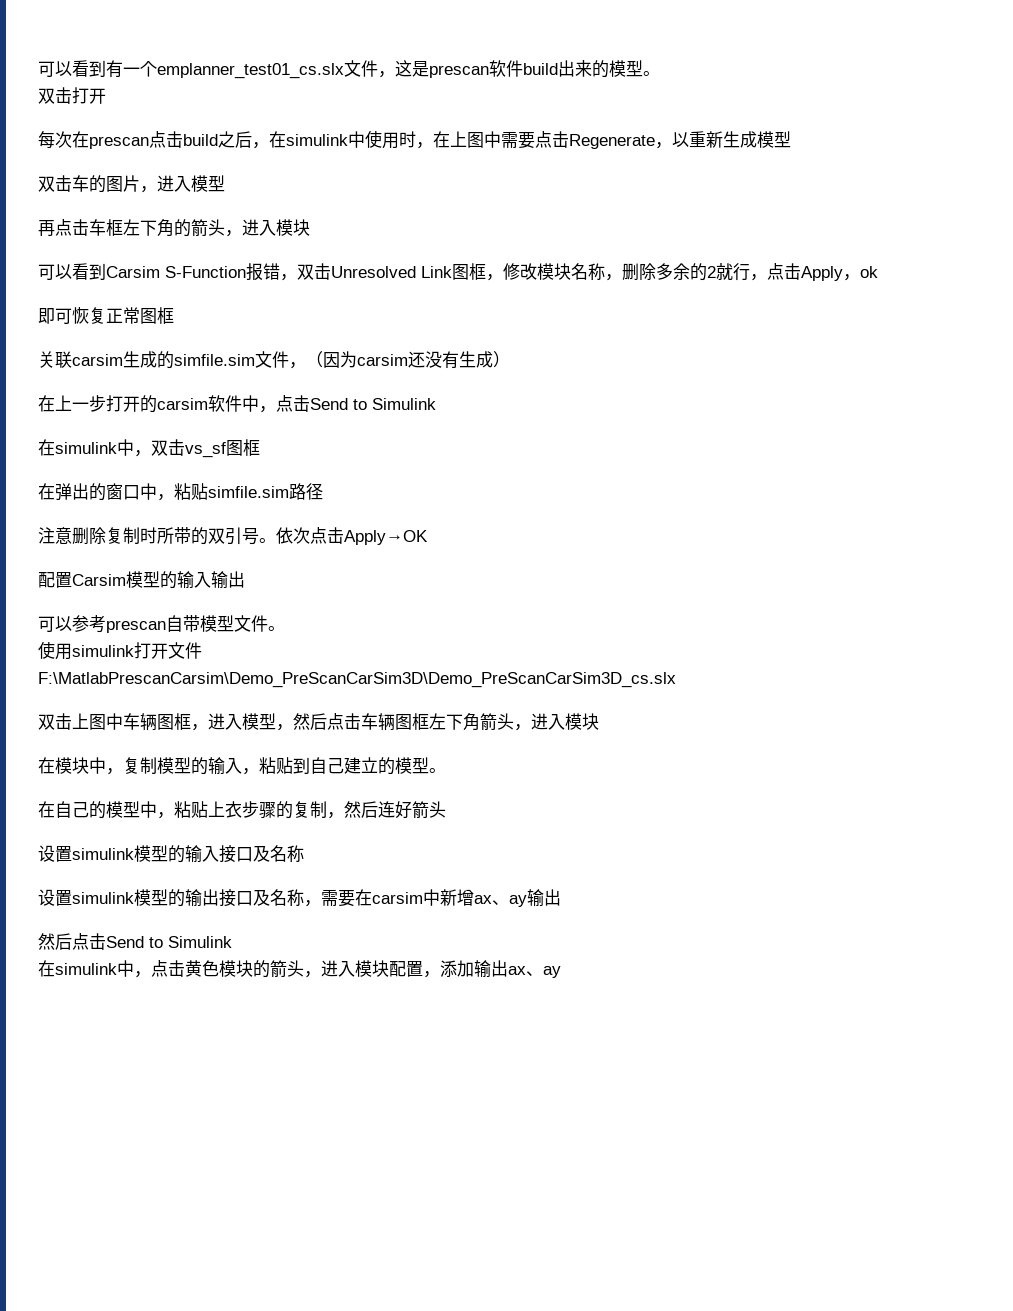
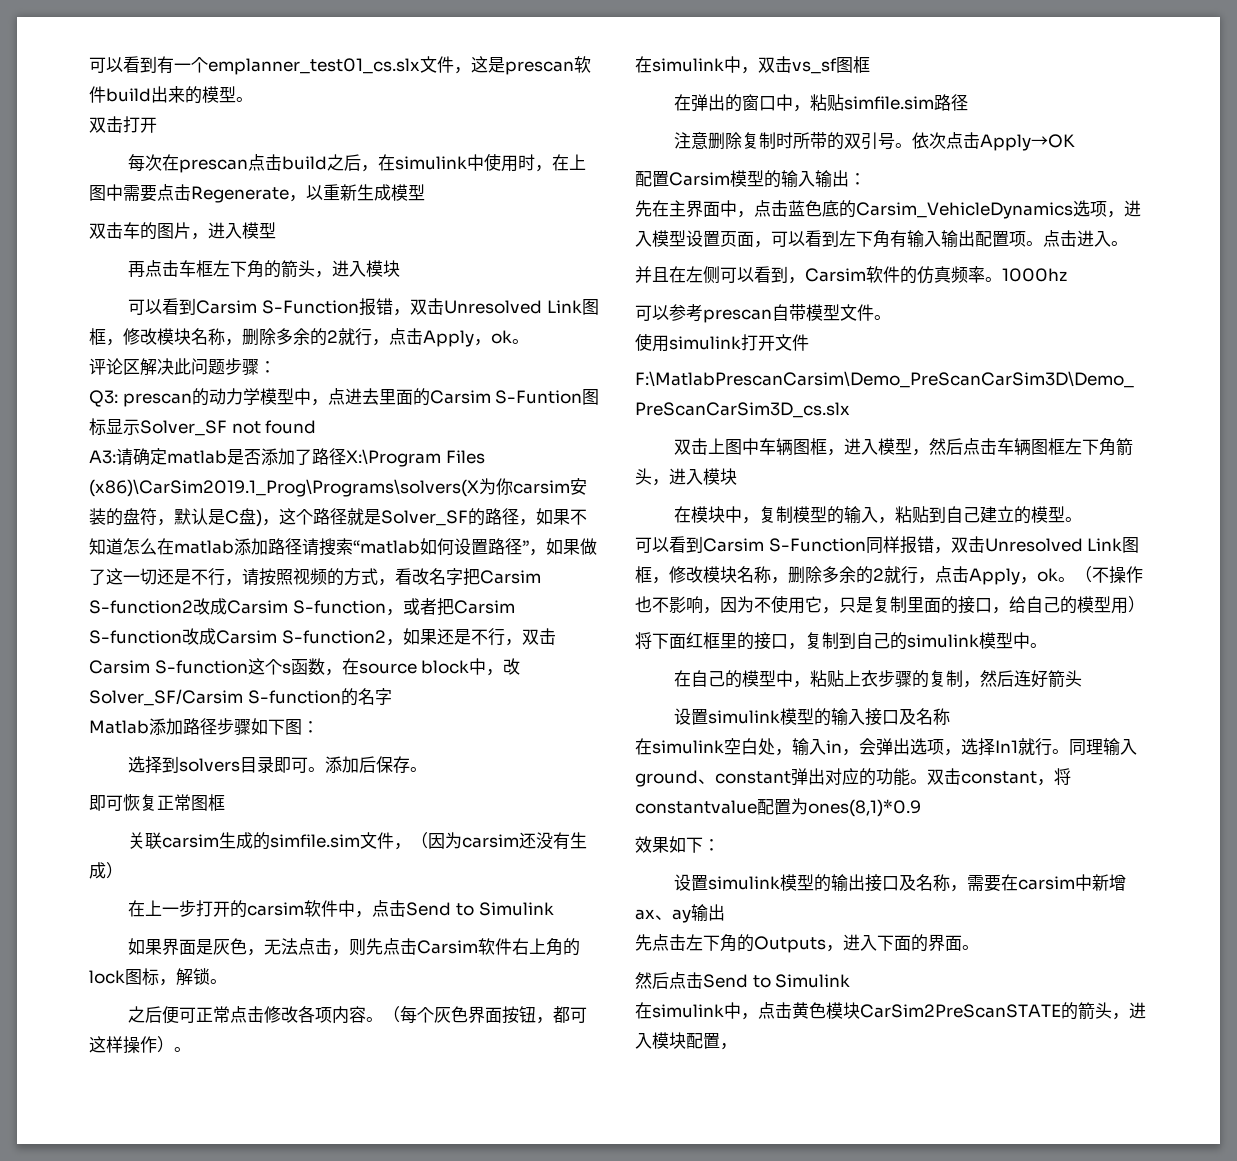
(878, 272) none -> [512,339,529,344] [89,358,276,376] [89,388,600,407] [89,418,317,436] [89,448,485,467] [89,478,587,497] [89,508,587,527] [89,538,597,556] [89,568,541,586] [89,598,515,616] [89,628,556,646] [89,658,521,676] [89,688,392,706] [89,718,319,736] [128,756,428,774] 。 // 评论区解决此问题步骤： // Q3: prescan的动力学模型中，点进去里面的Carsim S-Funtion图标显示Solver_SF not found // A3:请确定matlab是否添加了路径X:\Program Files (x86)\CarSim2019.1_Prog\Programs\solvers(X为你carsim安装的盘符，默认是C盘)，这个路径就是Solver_SF的路径，如果不知道怎么在matlab添加路径请搜索“matlab如何设置路径”，如果做了这一切还是不行，请按照视频的方式，看改名字把Carsim S-function2改成Carsim S-function，或者把Carsim S-function改成Carsim S-function2，如果还是不行，双击Carsim S-function这个s函数，在source block中，改Solver_SF/Carsim S-function的名字 // Matlab添加路径步骤如下图： // 选择到solvers目录即可。添加后保存。
(436, 404) none -> [128,938,581,956] [89,968,227,986] [128,1006,588,1024] [89,1036,191,1054] // 如果界面是灰色，无法点击，则先点击Carsim软件右上角的lock图标，解锁。 // 之后便可正常点击修改各项内容。（每个灰色界面按钮，都可这样操作）。
(245, 579) none -> [849,173,866,185] [635,200,1141,219] [635,230,1128,248] [635,266,1067,284] ： // 先在主界面中，点击蓝色底的Carsim_VehicleDynamics选项，进入模型设置页面，可以看到左下角有输入输出配置项。点击进入。 // 并且在左侧可以看到，Carsim软件的仿真频率。1000hz
(446, 770) none -> [635,536,1140,554] [635,566,1143,585] [635,595,1145,614] [635,632,1047,650] // 可以看到Carsim S-Function同样报错，双击Unresolved Link图框，修改模块名称，删除多余的2就行，点击Apply，ok。（不操作也不影响，因为不使用它，只是复制里面的接口，给自己的模型用） // 将下面红框里的接口，复制到自己的simulink模型中。
(304, 853) none -> [635,738,1137,756] [635,768,1071,787] [635,798,921,817] [635,836,720,853] // 在simulink空白处，输入in，会弹出选项，选择In1就行。同理输入ground、constant弹出对应的功能。双击constant，将constantvalue配置为ones(8,1)*0.9 // 效果如下：
(561, 897) none -> [635,934,979,953] // 先点击左下角的Outputs，进入下面的界面。
(253, 968) none -> [860,1004,1061,1018] CarSim2PreScanSTATE
[440,960,561,978] 添加输出ax、ay -> (737, 1046) none

